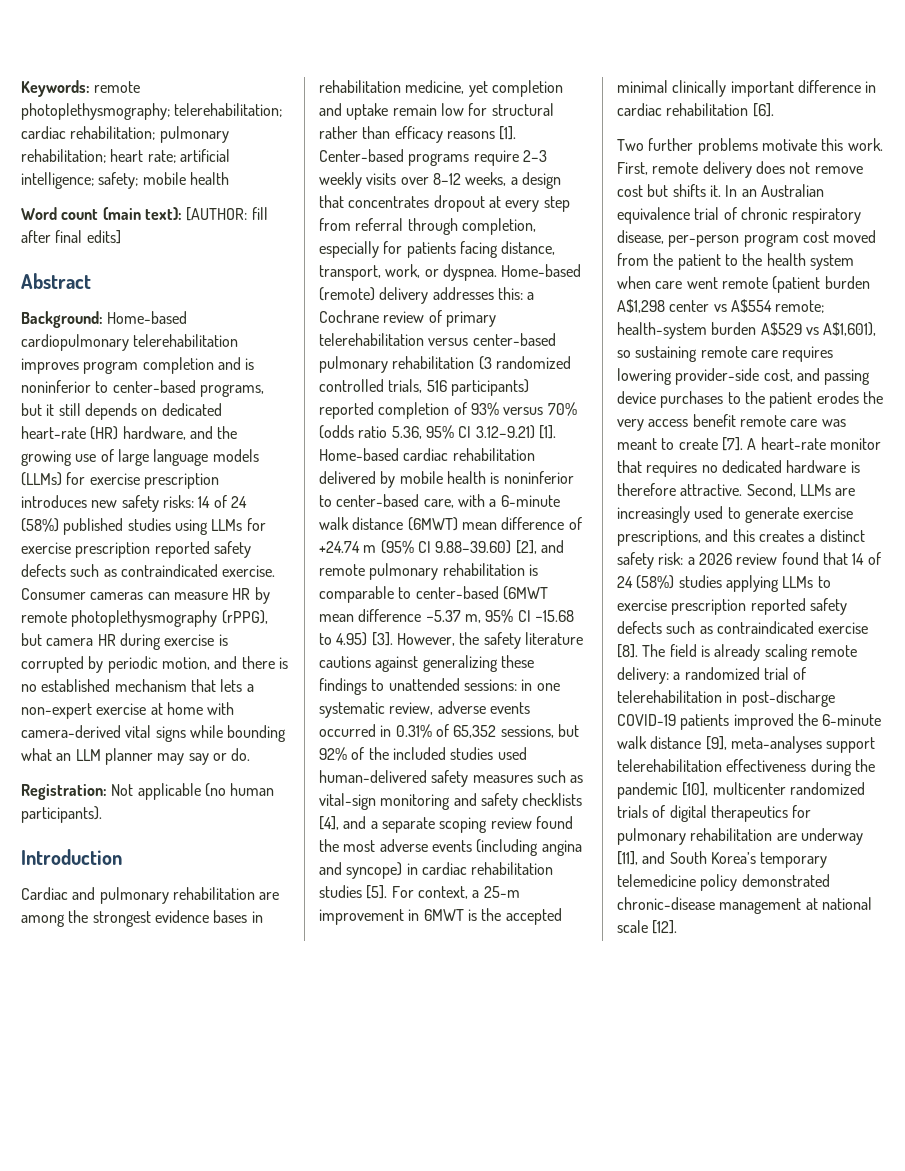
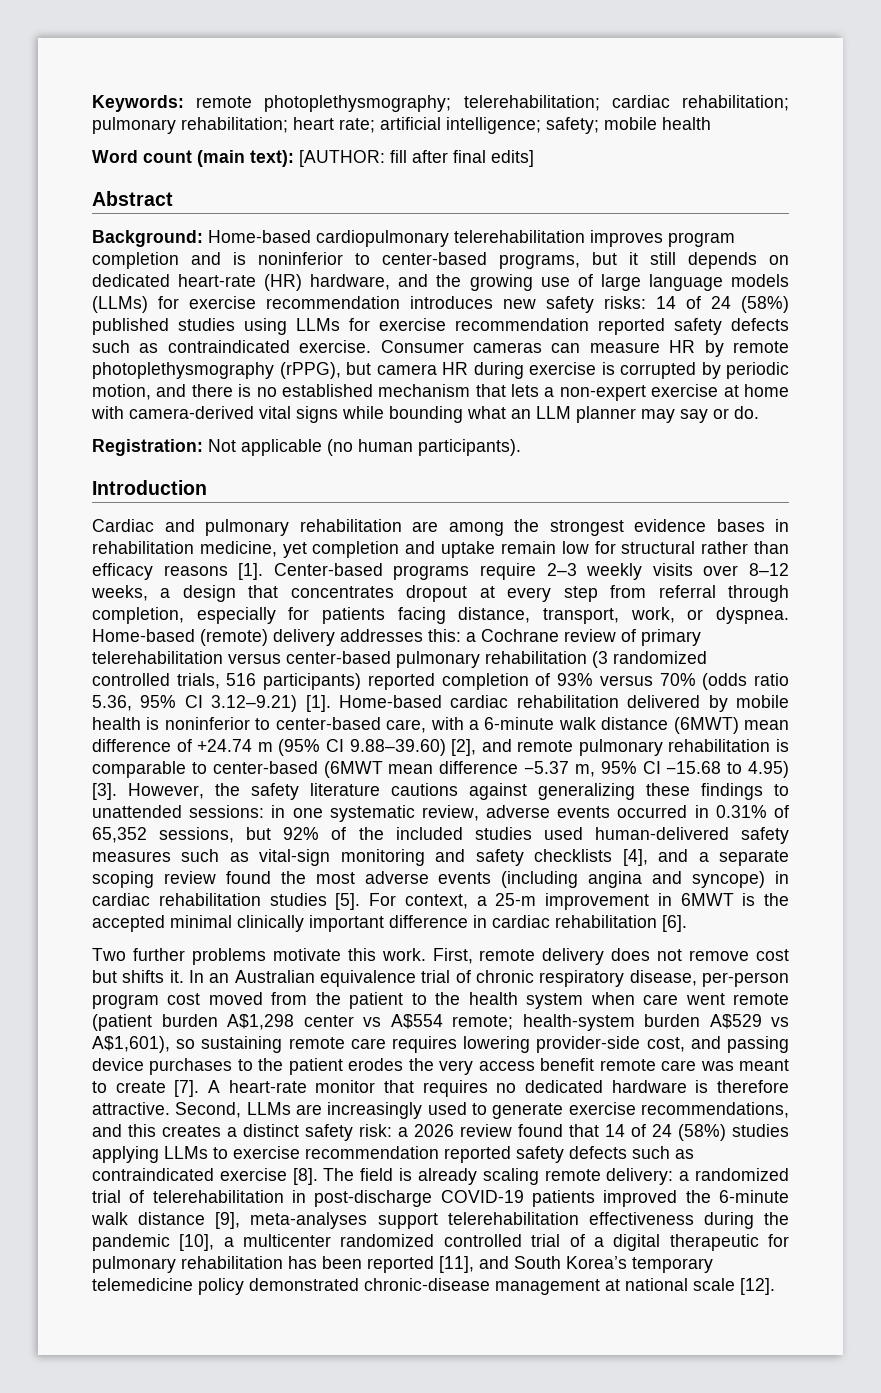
[143,473,219,489] prescription -> [266,296,400,309] recommendation
[75,542,151,558] prescription -> [455,318,589,331] recommendation
[617,530,701,546] prescriptions, -> [641,1102,789,1118] recommendations,
[671,599,747,615] prescription -> [305,1146,439,1159] recommendation
(709, 789) none -> [223,1237,234,1247] a
[617,805,812,822] [617,828,863,845] trials of digital therapeutics for pulmonary rehabilitation are underway -> [443,1234,790,1251] [92,1256,434,1273] controlled trial of a digital therapeutic for pulmonary rehabilitation has been reported

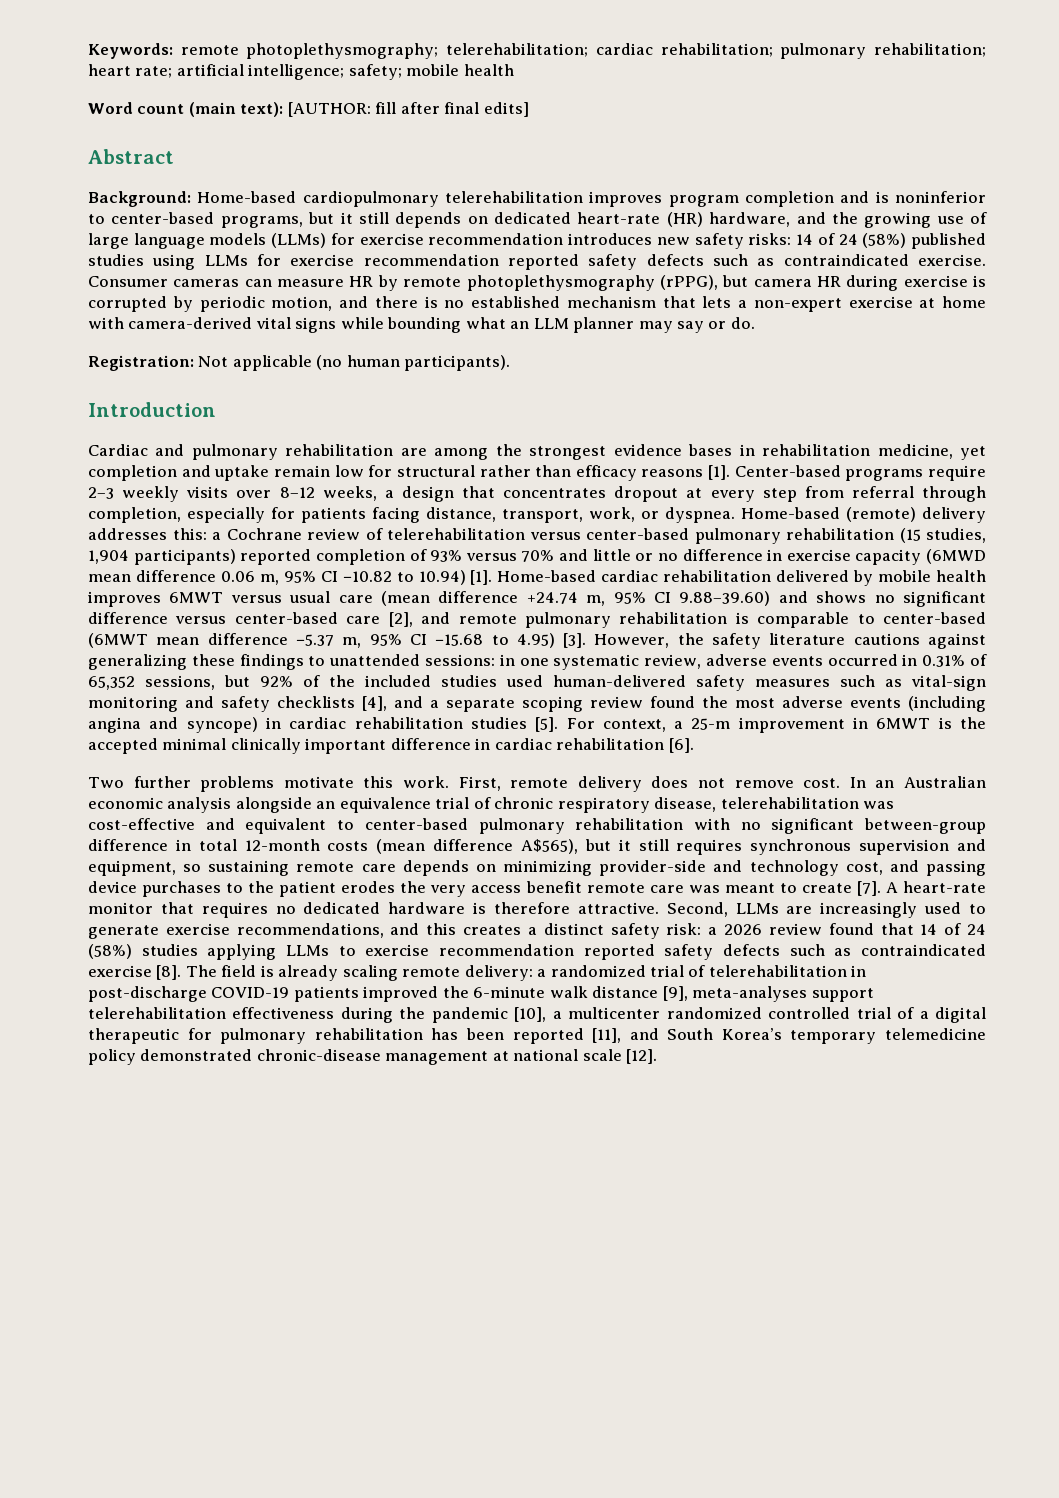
[641,629,701,646] primary -> (383, 534) none
[592,651,707,668] [92,673,257,689] (3 randomized controlled trials, 516 -> [899,528,986,543] [88,550,129,564] (15 studies, 1,904
[702,673,790,690] [92,695,298,712] (odds ratio 5.36, 95% CI 3.12–9.21) -> [559,549,986,565] [88,570,466,585] and little or no difference in exercise capacity (6MWD mean difference 0.06 m, 95% CI −10.82 to 10.94)
[146,717,789,734] [92,739,446,756] is noninferior to center-based care, with a 6-minute walk distance (6MWT) mean difference of +24.74 m (95% CI 9.88–39.60) -> [88,591,986,607] [88,612,381,624] improves 6MWT versus usual care (mean difference +24.74 m, 95% CI 9.88–39.60) and shows no significant difference versus center-based care
[755,949,789,961] [92,970,315,983] cost but shifts it. In an Australian -> [803,776,987,788] [88,797,336,813] cost. In an Australian economic analysis alongside an
[702,972,789,987] [92,992,789,1009] [92,1014,789,1031] [92,1036,641,1053] per-person program cost moved from the patient to the health system when care went remote (patient burden A$1,298 center vs A$554 remote; health-system burden A$529 vs A$1,601), so sustaining remote care requires lowering provider-side -> [720,797,895,809] [88,818,987,834] [88,839,987,855] [88,860,839,876] telerehabilitation was cost-effective and equivalent to center-based pulmonary rehabilitation with no significant between-group difference in total 12-month costs (mean difference A$565), but it still requires synchronous supervision and equipment, so sustaining remote care depends on minimizing provider-side and technology

